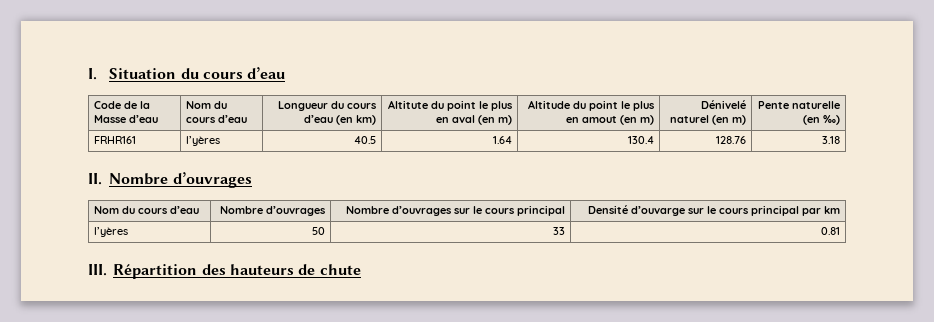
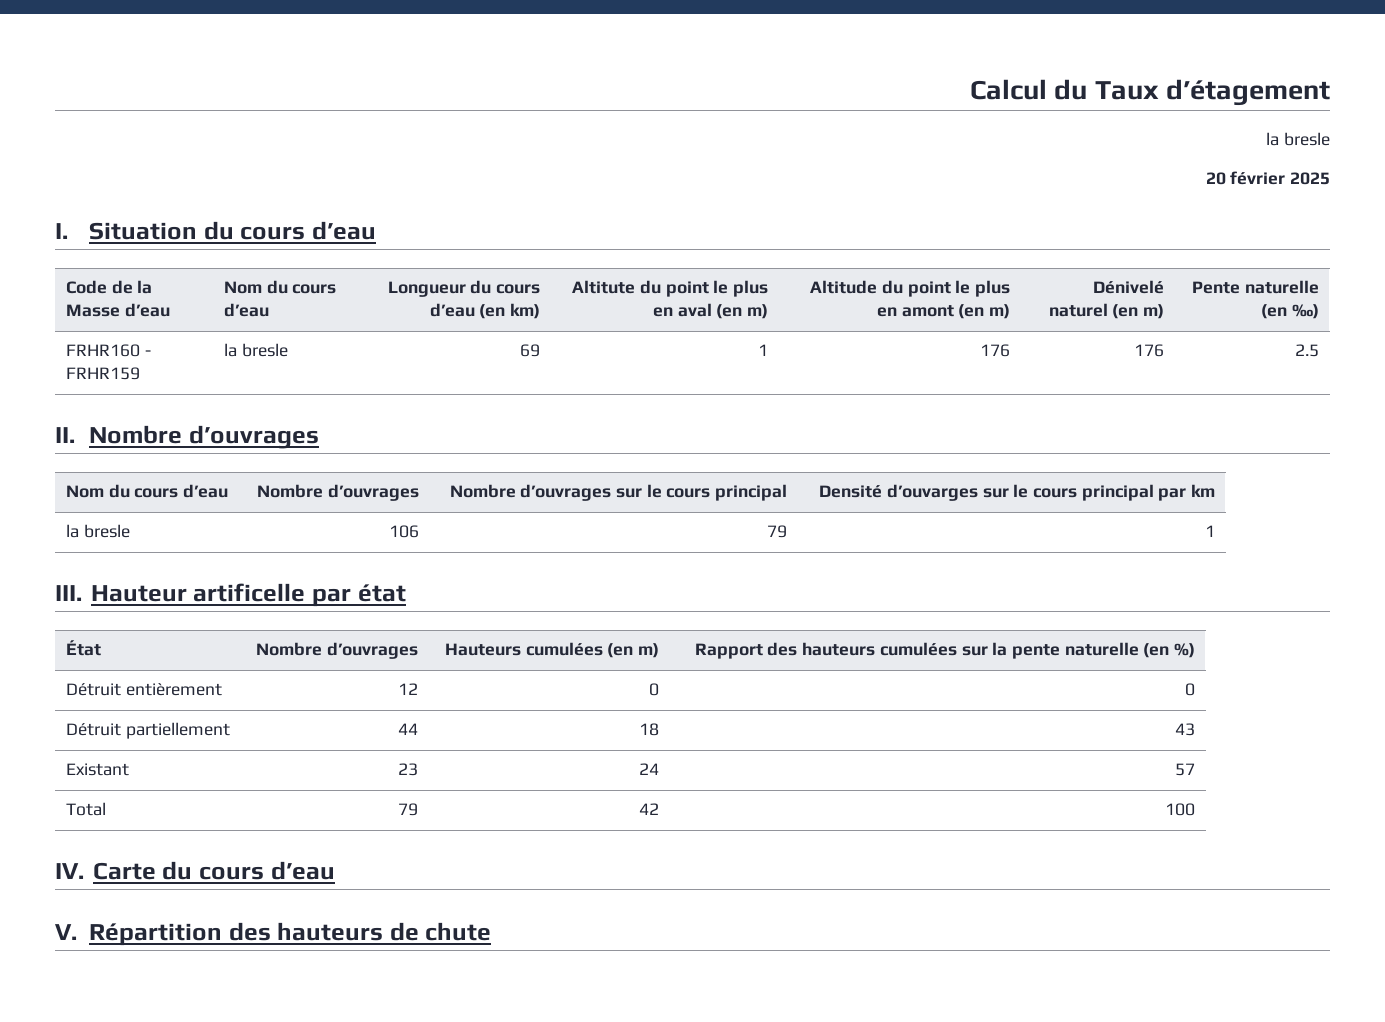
(88, 74) none -> [969,79,1330,106] [1266,132,1330,146] [1205,171,1330,185] Calcul du Taux d’étagement // la bresle // 20 février 2025 //
[582,116,618,123] amout -> [901,305,954,317] amont
[93,136,136,144] [185,136,220,146] [354,136,377,144] [493,136,513,144] [628,136,655,144] [716,136,747,144] [822,136,841,144] FRHR161 | l’yères | 40.5 | 1.64 | 130.4 | 128.76 | 3.18 -> [65,344,151,357] [65,367,140,380] [223,343,288,357] [520,344,541,357] [758,344,769,356] [980,344,1011,357] [1134,344,1165,357] [1295,344,1320,357] FRHR160 - FRHR159 | la bresle | 69 | 1 | 176 | 176 | 2.5
[631,206,686,216] d’ouvarge -> [886,484,978,501] d’ouvarges
[93,227,128,237] [312,227,326,235] [553,227,566,235] [821,227,841,235] [88,264,107,276] l’yères | 50 | 33 | 0.81 // III. -> [65,524,130,538] [389,525,420,538] [767,525,788,538] [1205,525,1216,537] [55,583,406,607] [65,640,101,656] [256,642,419,659] [444,642,660,658] [694,642,1196,659] [65,683,222,696] [398,683,419,695] [649,683,660,696] [1185,683,1196,696] [65,722,230,739] [398,723,419,735] [639,723,660,736] [1175,723,1196,736] [65,763,129,776] [398,763,419,776] [639,763,660,775] [1175,763,1196,776] [65,802,106,816] [398,803,419,816] [639,803,660,815] [1165,803,1196,816] [55,861,335,880] [55,924,77,940] la bresle | 106 | 79 | 1 // III. Hauteur artificelle par état // État | Nombre d’ouvrages | Hauteurs cumulées (en m) | Rapport des hauteurs cumulées sur la pente naturelle (en %) // Détruit entièrement | 12 | 0 | 0 // Détruit partiellement | 44 | 18 | 43 // Existant | 23 | 24 | 57 // Total | 79 | 42 | 100 // IV. Carte du cours d’eau // V.

